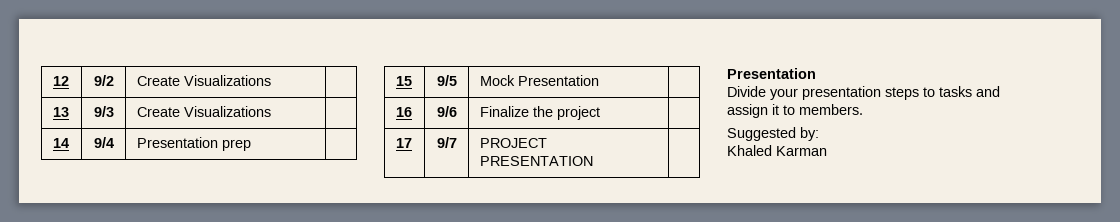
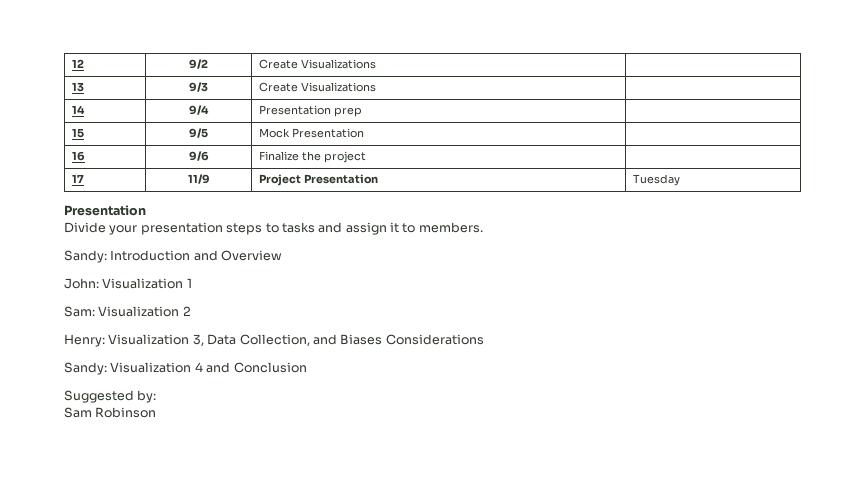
[436,137,457,148] [479,138,547,148] [479,156,593,166] 9/7 | PROJECT PRESENTATION | -> [187,174,210,184] [258,174,378,186] [632,174,680,186] 11/9 | Project Presentation | Tuesday
(863, 109) none -> [64,250,283,263] [64,278,192,289] [64,306,191,317] [64,334,484,347] [64,362,307,375] // Sandy: Introduction and Overview // John: Visualization 1 // Sam: Visualization 2 // Henry: Visualization 3, Data Collection, and Biases Considerations // Sandy: Visualization 4 and Conclusion
[727,145,827,156] Khaled Karman -> [64,407,157,418] Sam Robinson

